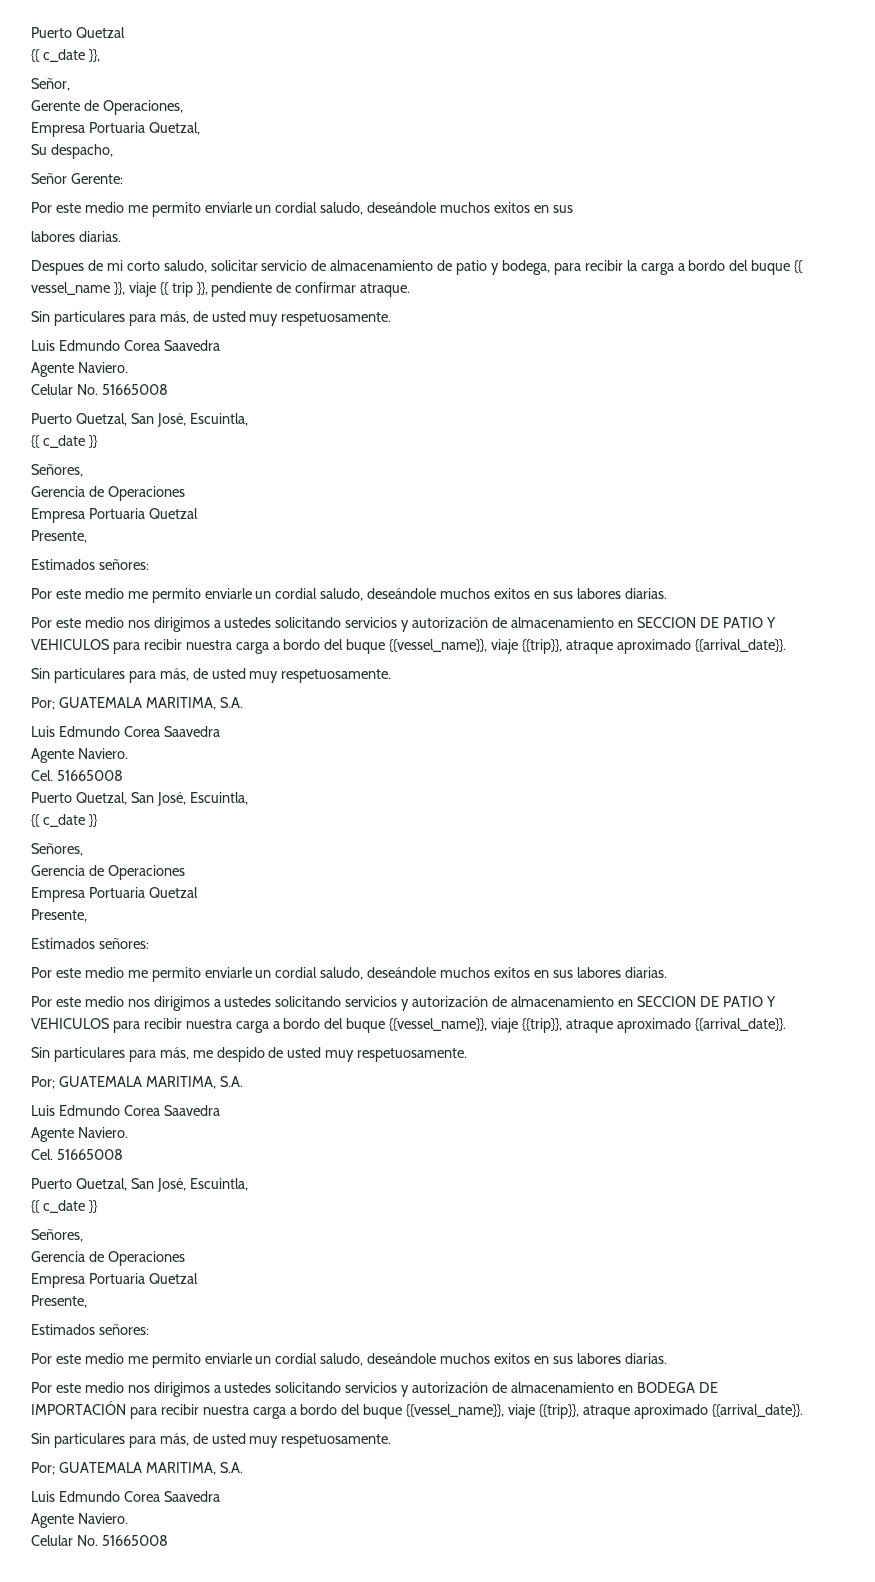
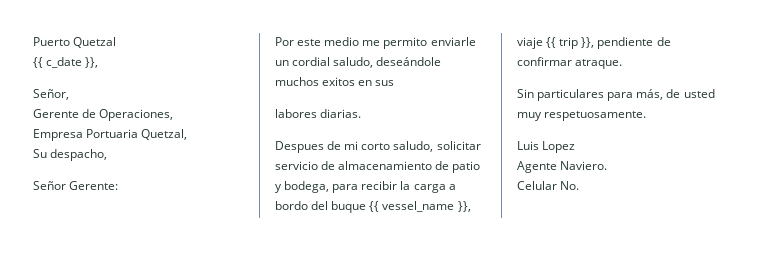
[58,340,220,351] [31,362,128,377] [31,384,168,395] [31,413,248,427] [31,435,98,448] [31,464,83,477] [31,486,185,501] [31,508,198,523] [31,530,87,543] [31,559,149,570] [31,588,667,603] [31,617,776,632] [31,639,786,654] [31,668,392,683] [31,697,243,710] [31,726,220,737] [31,748,128,763] [31,770,123,781] [31,792,248,806] [31,814,98,827] [31,843,83,856] [31,865,185,880] [31,887,198,902] [31,909,87,922] [31,938,149,949] [31,967,667,982] [31,996,776,1011] [31,1018,786,1033] [31,1047,468,1062] [31,1076,243,1089] [31,1105,220,1116] [31,1127,128,1142] [31,1149,123,1160] [31,1178,248,1192] [31,1200,98,1213] [31,1229,83,1242] [31,1251,185,1266] [31,1273,198,1288] [31,1295,87,1308] [31,1324,149,1335] [31,1353,667,1368] [31,1382,718,1397] [31,1401,803,1419] [31,1433,392,1448] [31,1462,243,1475] [31,1491,220,1502] [31,1513,128,1528] [31,1535,168,1546] Edmundo Corea Saavedra // Agente Naviero. // Celular No. 51665008 // Puerto Quetzal, San José, Escuintla, // {{ c_date }} // Señores, // Gerencia de Operaciones // Empresa Portuaria Quetzal // Presente, // Estimados señores: // Por este medio me permito enviarle un cordial saludo, deseándole muchos exitos en sus labores diarias. // Por este medio nos dirigimos a ustedes solicitando servicios y autorización de almacenamiento en SECCION DE PATIO Y VEHICULOS para recibir nuestra carga a bordo del buque {{vessel_name}}, viaje {{trip}}, atraque aproximado {{arrival_date}}. // Sin particulares para más, de usted muy respetuosamente. // Por; GUATEMALA MARITIMA, S.A. // Luis Edmundo Corea Saavedra // Agente Naviero. // Cel. 51665008 // Puerto Quetzal, San José, Escuintla, // {{ c_date }} // Señores, // Gerencia de Operaciones // Empresa Portuaria Quetzal // Presente, // Estimados señores: // Por este medio me permito enviarle un cordial saludo, deseándole muchos exitos en sus labores diarias. // Por este medio nos dirigimos a ustedes solicitando servicios y autorización de almacenamiento en SECCION DE PATIO Y VEHICULOS para recibir nuestra carga a bordo del buque {{vessel_name}}, viaje {{trip}}, atraque aproximado {{arrival_date}}. // Sin particulares para más, me despido de usted muy respetuosamente. // Por; GUATEMALA MARITIMA, S.A. // Luis Edmundo Corea Saavedra // Agente Naviero. // Cel. 51665008 // Puerto Quetzal, San José, Escuintla, // {{ c_date }} // Señores, // Gerencia de Operaciones // Empresa Portuaria Quetzal // Presente, // Estimados señores: // Por este medio me permito enviarle un cordial saludo, deseándole muchos exitos en sus labores diarias. // Por este medio nos dirigimos a ustedes solicitando servicios y autorización de almacenamiento en BODEGA DE IMPORTACIÓN para recibir nuestra carga a bordo del buque {{vessel_name}}, viaje {{trip}}, atraque aproximado {{arrival_date}}. // Sin particulares para más, de usted muy respetuosamente. // Por; GUATEMALA MARITIMA, S.A. // Luis Edmundo Corea Saavedra // Agente Naviero. // Celular No. 51665008 -> [542,141,576,153] [517,161,608,173] [517,181,580,190] Lopez // Agente Naviero. // Celular No.

